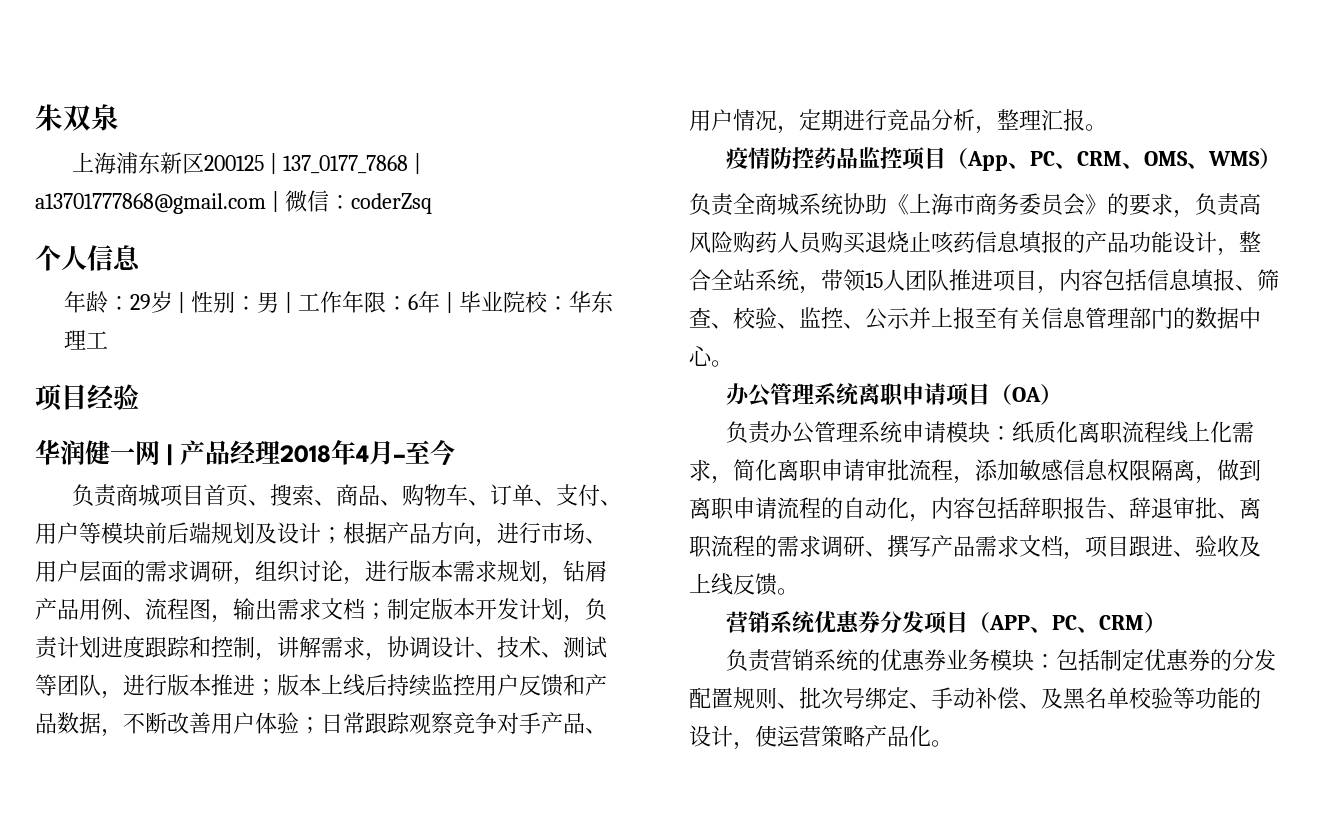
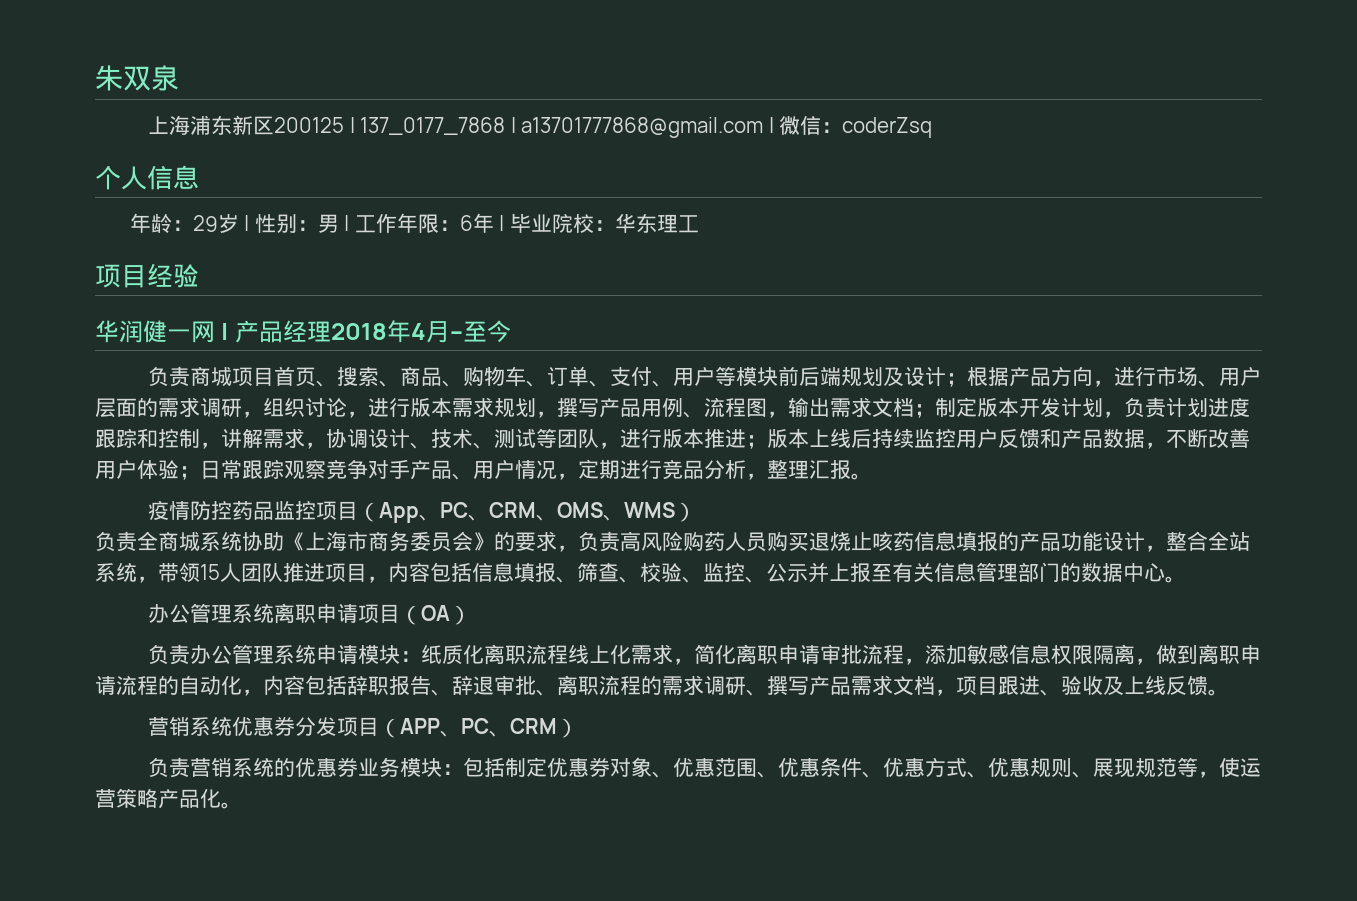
[563,560,607,582] 钻屑 -> [557,398,599,417] 撰写
[1210,649,1277,671] [689,687,1261,710] [689,725,733,747] 的分发配置规则、批次号绑定、手动补偿、及黑名单校验等功能的设计 -> [610,757,1199,778] 对象、优惠范围、优惠条件、优惠方式、优惠规则、展现规范等

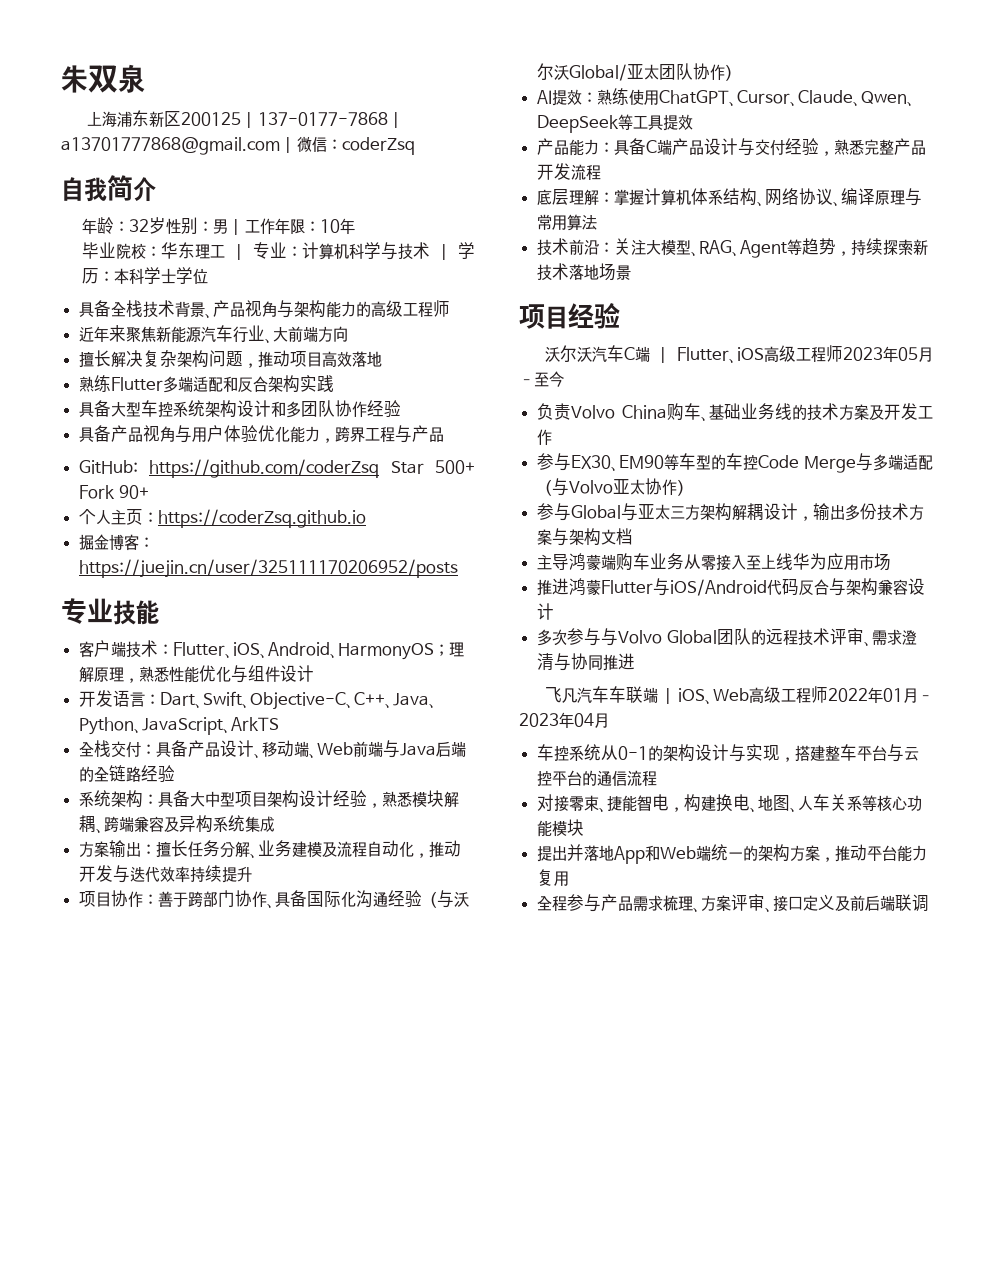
[360,117,506,135] 137_0177_7868 -> [257,112,388,126] 137-0177-7868
[95,165,199,190] 个人信息 -> [61,175,156,202] 自我简介
[192,214,250,234] 29岁 | -> [128,217,166,234] 32岁
[459,213,505,233] 6年 | -> [319,218,355,235] 10年 //
[95,263,199,288] [95,320,511,343] [148,366,1262,387] [95,397,1250,418] [95,428,1250,449] [95,459,872,480] [148,500,697,523] [95,531,1250,552] [95,562,1186,583] [148,603,472,625] [148,644,1262,665] [95,675,1229,696] [148,716,579,738] [148,757,1262,778] [95,788,242,809] // 项目经验 // 华润健一网 | 产品经理2018年4月–至今 // 负责商城项目首页、搜索、商品、购物车、订单、支付、用户等模块前后端规划及设计；根据产品方向，进行市场、用户层面的需求调研，组织讨论，进行版本需求规划，撰写产品用例、流程图，输出需求文档；制定版本开发计划，负责计划进度跟踪和控制，讲解需求，协调设计、技术、测试等团队，进行版本推进；版本上线后持续监控用户反馈和产品数据，不断改善用户体验；日常跟踪观察竞争对手产品、用户情况，定期进行竞品分析，整理汇报。 // 疫情防控药品监控项目（App、PC、CRM、OMS、WMS） // 负责全商城系统协助《上海市商务委员会》的要求，负责高风险购药人员购买退烧止咳药信息填报的产品功能设计，整合全站系统，带领15人团队推进项目，内容包括信息填报、筛查、校验、监控、公示并上报至有关信息管理部门的数据中心。 // 办公管理系统离职申请项目（OA） // 负责办公管理系统申请模块：纸质化离职流程线上化需求，简化离职申请审批流程，添加敏感信息权限隔离，做到离职申请流程的自动化，内容包括辞职报告、辞退审批、离职流程的需求调研、撰写产品需求文档，项目跟进、验收及上线反馈。 // 营销系统优惠券分发项目（APP、PC、CRM） // 负责营销系统的优惠券业务模块：包括制定优惠券对象、优惠范围、优惠条件、优惠方式、优惠规则、展现规范等，使运营策略产品化。 -> [234,242,475,260] [81,267,208,284] [79,300,451,319] [79,325,349,344] [79,350,383,368] [79,375,335,393] [79,400,402,418] [79,425,445,443] [79,459,476,478] [79,485,149,499] [79,509,367,528] [79,534,155,551] [79,559,459,578] [61,598,159,625] [79,640,465,660] [79,665,315,683] [79,690,438,710] [79,717,280,735] [79,740,467,759] [79,765,176,782] [79,790,460,808] [79,815,276,834] [79,840,462,859] [79,865,253,883] [79,890,470,909] [537,63,741,81] [537,88,916,107] [537,114,694,133] [537,138,927,156] [537,163,602,180] [537,188,923,207] [537,214,598,231] [537,238,929,258] [537,263,632,281] [519,303,620,329] [544,345,933,364] [519,371,564,387] [537,403,933,422] [537,429,553,446] [537,453,933,473] [537,478,693,496] [537,503,925,521] [537,528,634,546] [537,553,892,571] [537,578,926,596] [537,603,555,620] [537,628,917,647] [537,653,636,671] [544,686,933,705] [519,712,609,729] [537,744,920,762] [537,770,658,786] [537,794,923,813] [537,819,585,837] [537,844,928,864] [537,869,570,886] [537,894,930,913] | 专业：计算机科学与技术 | 学历：本科学士学位 // 具备全栈技术背景、产品视角与架构能力的高级工程师 // 近年来聚焦新能源汽车行业、大前端方向 // 擅长解决复杂架构问题，推动项目高效落地 // 熟练Flutter多端适配和反合架构实践 // 具备大型车控系统架构设计和多团队协作经验 // 具备产品视角与用户体验优化能力，跨界工程与产品 // GitHub: https://github.com/coderZsq Star 500+ Fork 90+ // 个人主页：https://coderZsq.github.io // 掘金博客：https://juejin.cn/user/325111170206952/posts // 专业技能 // 客户端技术：Flutter、iOS、Android、HarmonyOS；理解原理，熟悉性能优化与组件设计 // 开发语言：Dart、Swift、Objective-C、C++、Java、Python、JavaScript、ArkTS // 全栈交付：具备产品设计、移动端、Web前端与Java后端的全链路经验 // 系统架构：具备大中型项目架构设计经验，熟悉模块解耦、跨端兼容及异构系统集成 // 方案输出：擅长任务分解、业务建模及流程自动化，推动开发与迭代效率持续提升 // 项目协作：善于跨部门协作、具备国际化沟通经验（与沃尔沃Global/亚太团队协作） // AI提效：熟练使用ChatGPT、Cursor、Claude、Qwen、DeepSeek等工具提效 // 产品能力：具备C端产品设计与交付经验，熟悉完整产品开发流程 // 底层理解：掌握计算机体系结构、网络协议、编译原理与常用算法 // 技术前沿：关注大模型、RAG、Agent等趋势，持续探索新技术落地场景 // 项目经验 // 沃尔沃汽车C端 | Flutter、iOS高级工程师2023年05月–至今 // 负责Volvo China购车、基础业务线的技术方案及开发工作 // 参与EX30、EM90等车型的车控Code Merge与多端适配（与Volvo亚太协作） // 参与Global与亚太三方架构解耦设计，输出多份技术方案与架构文档 // 主导鸿蒙端购车业务从零接入至上线华为应用市场 // 推进鸿蒙Flutter与iOS/Android代码反合与架构兼容设计 // 多次参与与Volvo Global团队的远程技术评审、需求澄清与协同推进 // 飞凡汽车车联端 | iOS、Web高级工程师2022年01月– 2023年04月 // 车控系统从0-1的架构设计与实现，搭建整车平台与云控平台的通信流程 // 对接零束、捷能智电，构建换电、地图、人车关系等核心功能模块 // 提出并落地App和Web端统一的架构方案，推动平台能力复用 // 全程参与产品需求梳理、方案评审、接口定义及前后端联调

